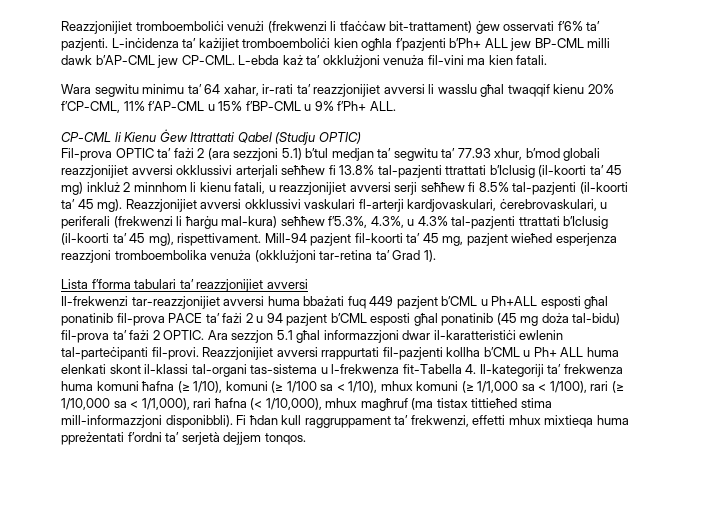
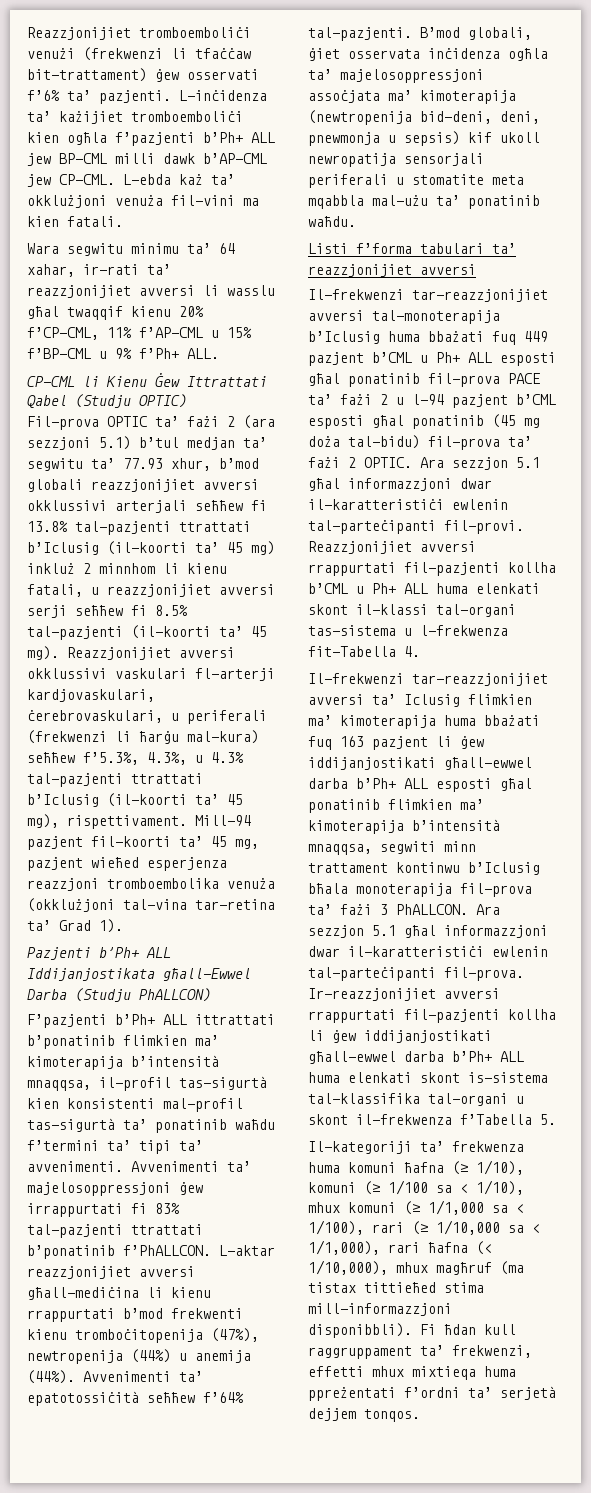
(316, 256) none -> [123,899,187,910] tal-vina
[61,279,88,289] Lista -> [27,947,171,960] [27,968,251,981] [27,988,211,1002] [27,1014,275,1028] [27,1035,219,1049] [27,1055,219,1070] [27,1076,267,1091] [27,1098,243,1112] [27,1118,275,1133] [27,1140,203,1154] [27,1161,251,1172] [27,1182,203,1196] [27,1203,180,1217] [27,1224,203,1238] [27,1245,275,1259] [27,1266,195,1279] [27,1287,211,1300] [27,1308,243,1322] [27,1328,259,1343] [27,1349,251,1364] [27,1370,203,1384] [27,1391,244,1406] [308,27,532,41] [308,48,548,61] [308,69,484,83] [308,90,516,104] [308,110,540,125] [308,131,540,146] [308,153,484,167] [308,174,524,188] [308,195,540,209] [308,216,356,227] [308,243,348,254] Pazjenti b’Ph+ ALL Iddijanjostikata għall-Ewwel Darba (Studju PhALLCON) // F’pazjenti b’Ph+ ALL ittrattati b’ponatinib flimkien ma’ kimoterapija b’intensità mnaqqsa, il-profil tas-sigurtà kien konsistenti mal-profil tas-sigurtà ta’ ponatinib waħdu f’termini ta’ tipi ta’ avvenimenti. Avvenimenti ta’ majelosoppressjoni ġew irrappurtati fi 83% tal-pazjenti ttrattati b’ponatinib f’PhALLCON. L-aktar reazzjonijiet avversi għall-mediċina li kienu rrappurtati b’mod frekwenti kienu tromboċitopenija (47%), newtropenija (44%) u anemija (44%). Avvenimenti ta’ epatotossiċità seħħew f’64% tal-pazjenti. B’mod globali, ġiet osservata inċidenza ogħla ta’ majelosoppressjoni assoċjata ma’ kimoterapija (newtropenija bid-deni, deni, pnewmonja u sepsis) kif ukoll newropatija sensorjali periferali u stomatite meta mqabbla mal-użu ta’ ponatinib waħdu. // Listi
(265, 301) none -> [372,310,500,324] [308,331,380,344] tal-monoterapija b’Iclusig
[491,296,538,306] Ph+ALL -> [436,352,492,363] Ph+ ALL
[266,313,283,323] 94 -> [412,394,444,405] l-94
(477, 369) none -> [308,673,548,686] [308,694,532,707] [308,715,540,729] [308,736,484,750] [308,757,532,770] [308,778,532,792] [308,799,484,813] [308,819,500,834] [308,841,476,855] [308,862,540,875] [308,883,532,897] [308,904,500,915] [308,925,548,938] [308,946,548,957] [308,967,524,981] [308,988,500,1001] [308,1009,556,1023] [308,1030,492,1043] [308,1051,524,1064] [308,1072,548,1083] [308,1093,524,1106] [308,1114,556,1125] // Il-frekwenzi tar-reazzjonijiet avversi ta’ Iclusig flimkien ma’ kimoterapija huma bbażati fuq 163 pazjent li ġew iddijanjostikati għall-ewwel darba b’Ph+ ALL esposti għal ponatinib flimkien ma’ kimoterapija b’intensità mnaqqsa, segwiti minn trattament kontinwu b’Iclusig bħala monoterapija fil-prova ta’ fażi 3 PhALLCON. Ara sezzjon 5.1 għal informazzjoni dwar il-karatteristiċi ewlenin tal-parteċipanti fil-prova. Ir-reazzjonijiet avversi rrappurtati fil-pazjenti kollha li ġew iddijanjostikati għall-ewwel darba b’Ph+ ALL huma elenkati skont is-sistema tal-klassifika tal-organi u skont il-frekwenza f’Tabella 5. //

